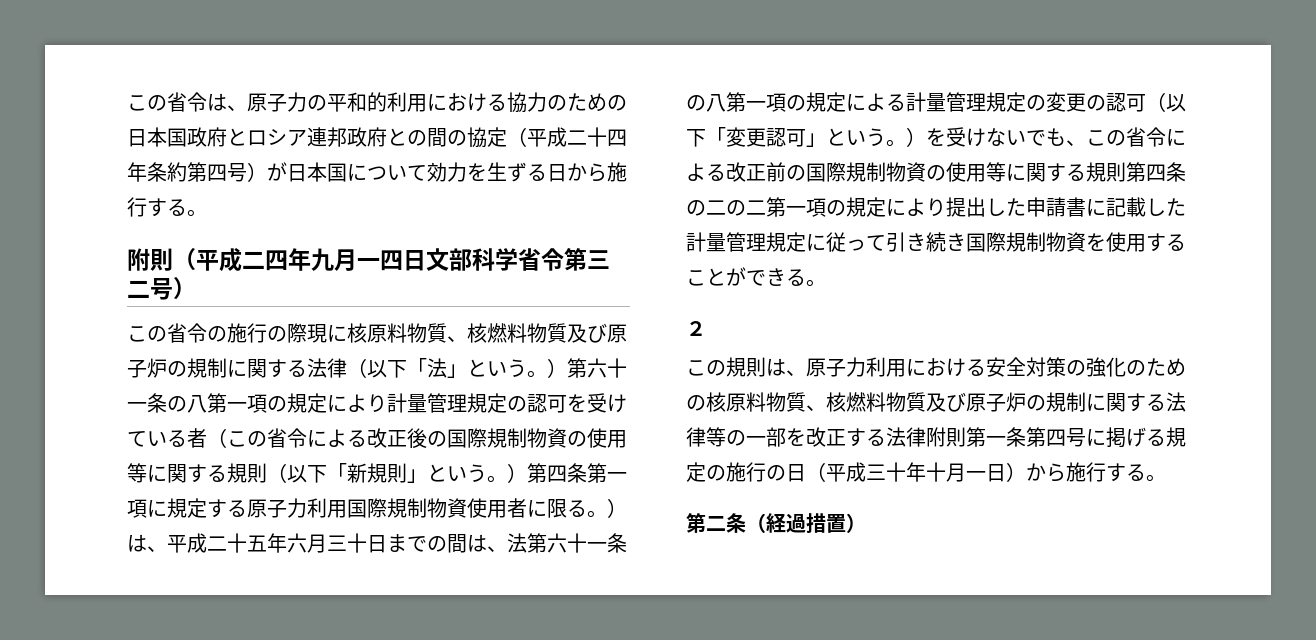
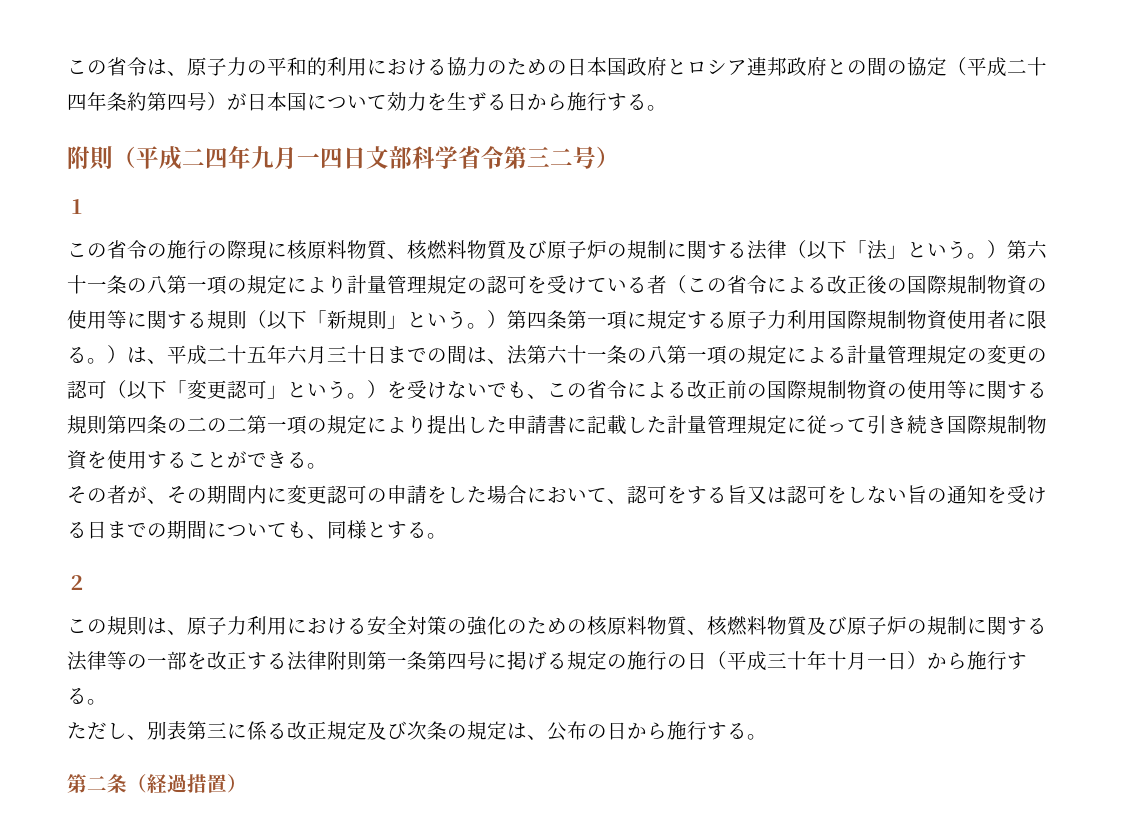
(196, 288) none -> [67,199,87,214] // １
(826, 283) none -> [67,485,1047,504] [67,520,447,539] // その者が、その期間内に変更認可の申請をした場合において、認可をする旨又は認可をしない旨の通知を受ける日までの期間についても、同様とする。
(1166, 478) none -> [67,721,767,741] // ただし、別表第三に係る改正規定及び次条の規定は、公布の日から施行する。

